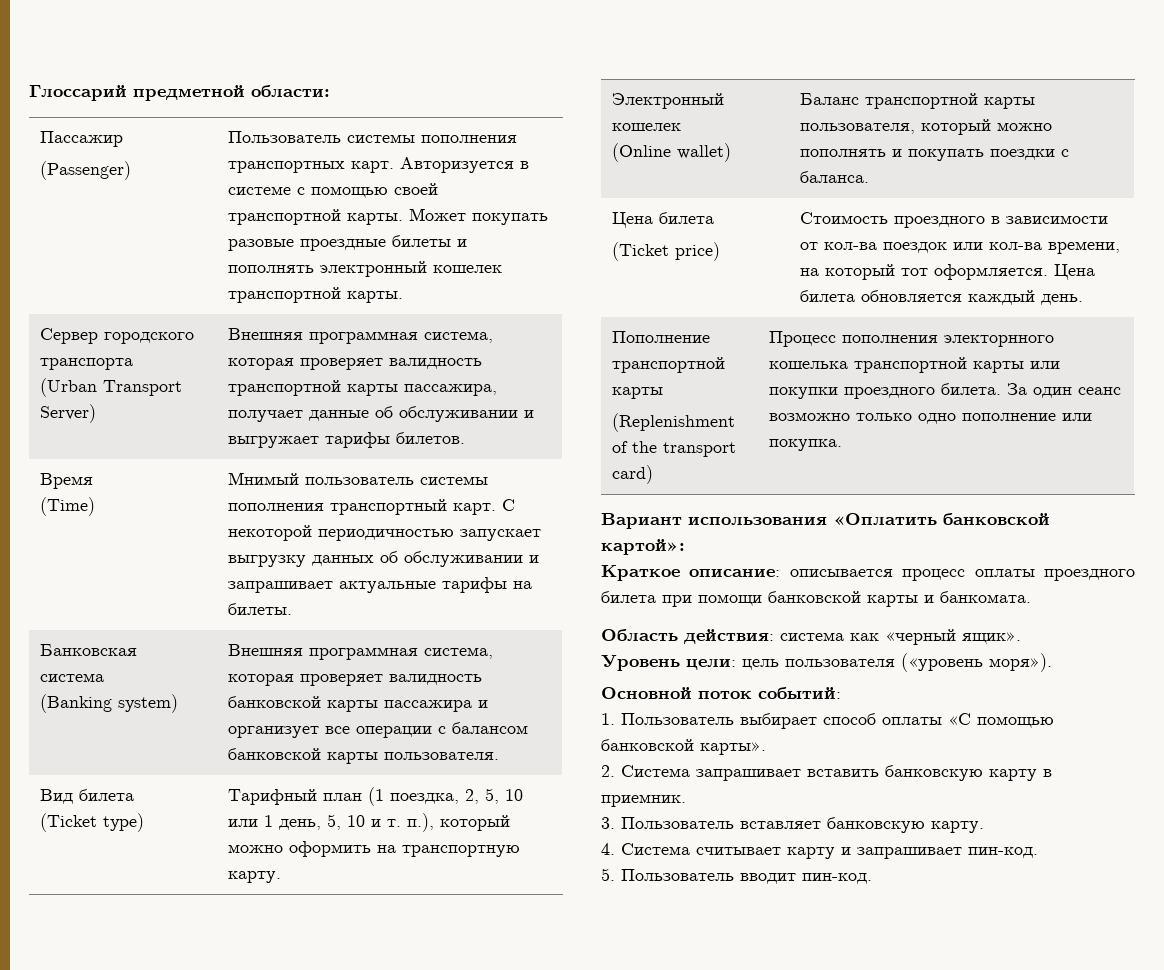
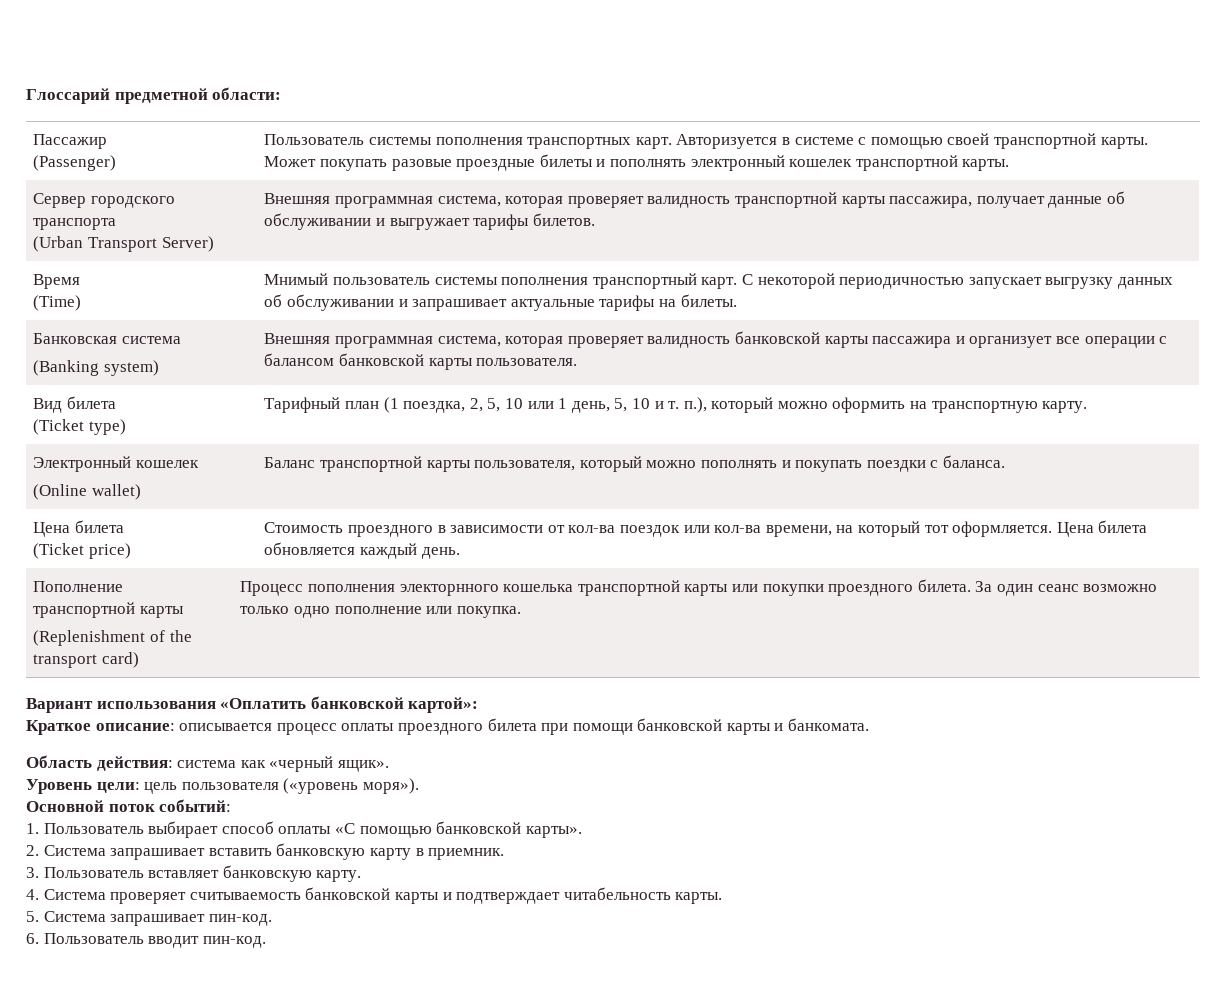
[696,847,851,859] считывает карту и -> [110,887,723,904] [26,911,106,922] проверяет считываемость банковской карты и подтверждает читабельность карты. // 5. Система
[601,868,615,881] 5. -> [26,933,39,944] 6.

